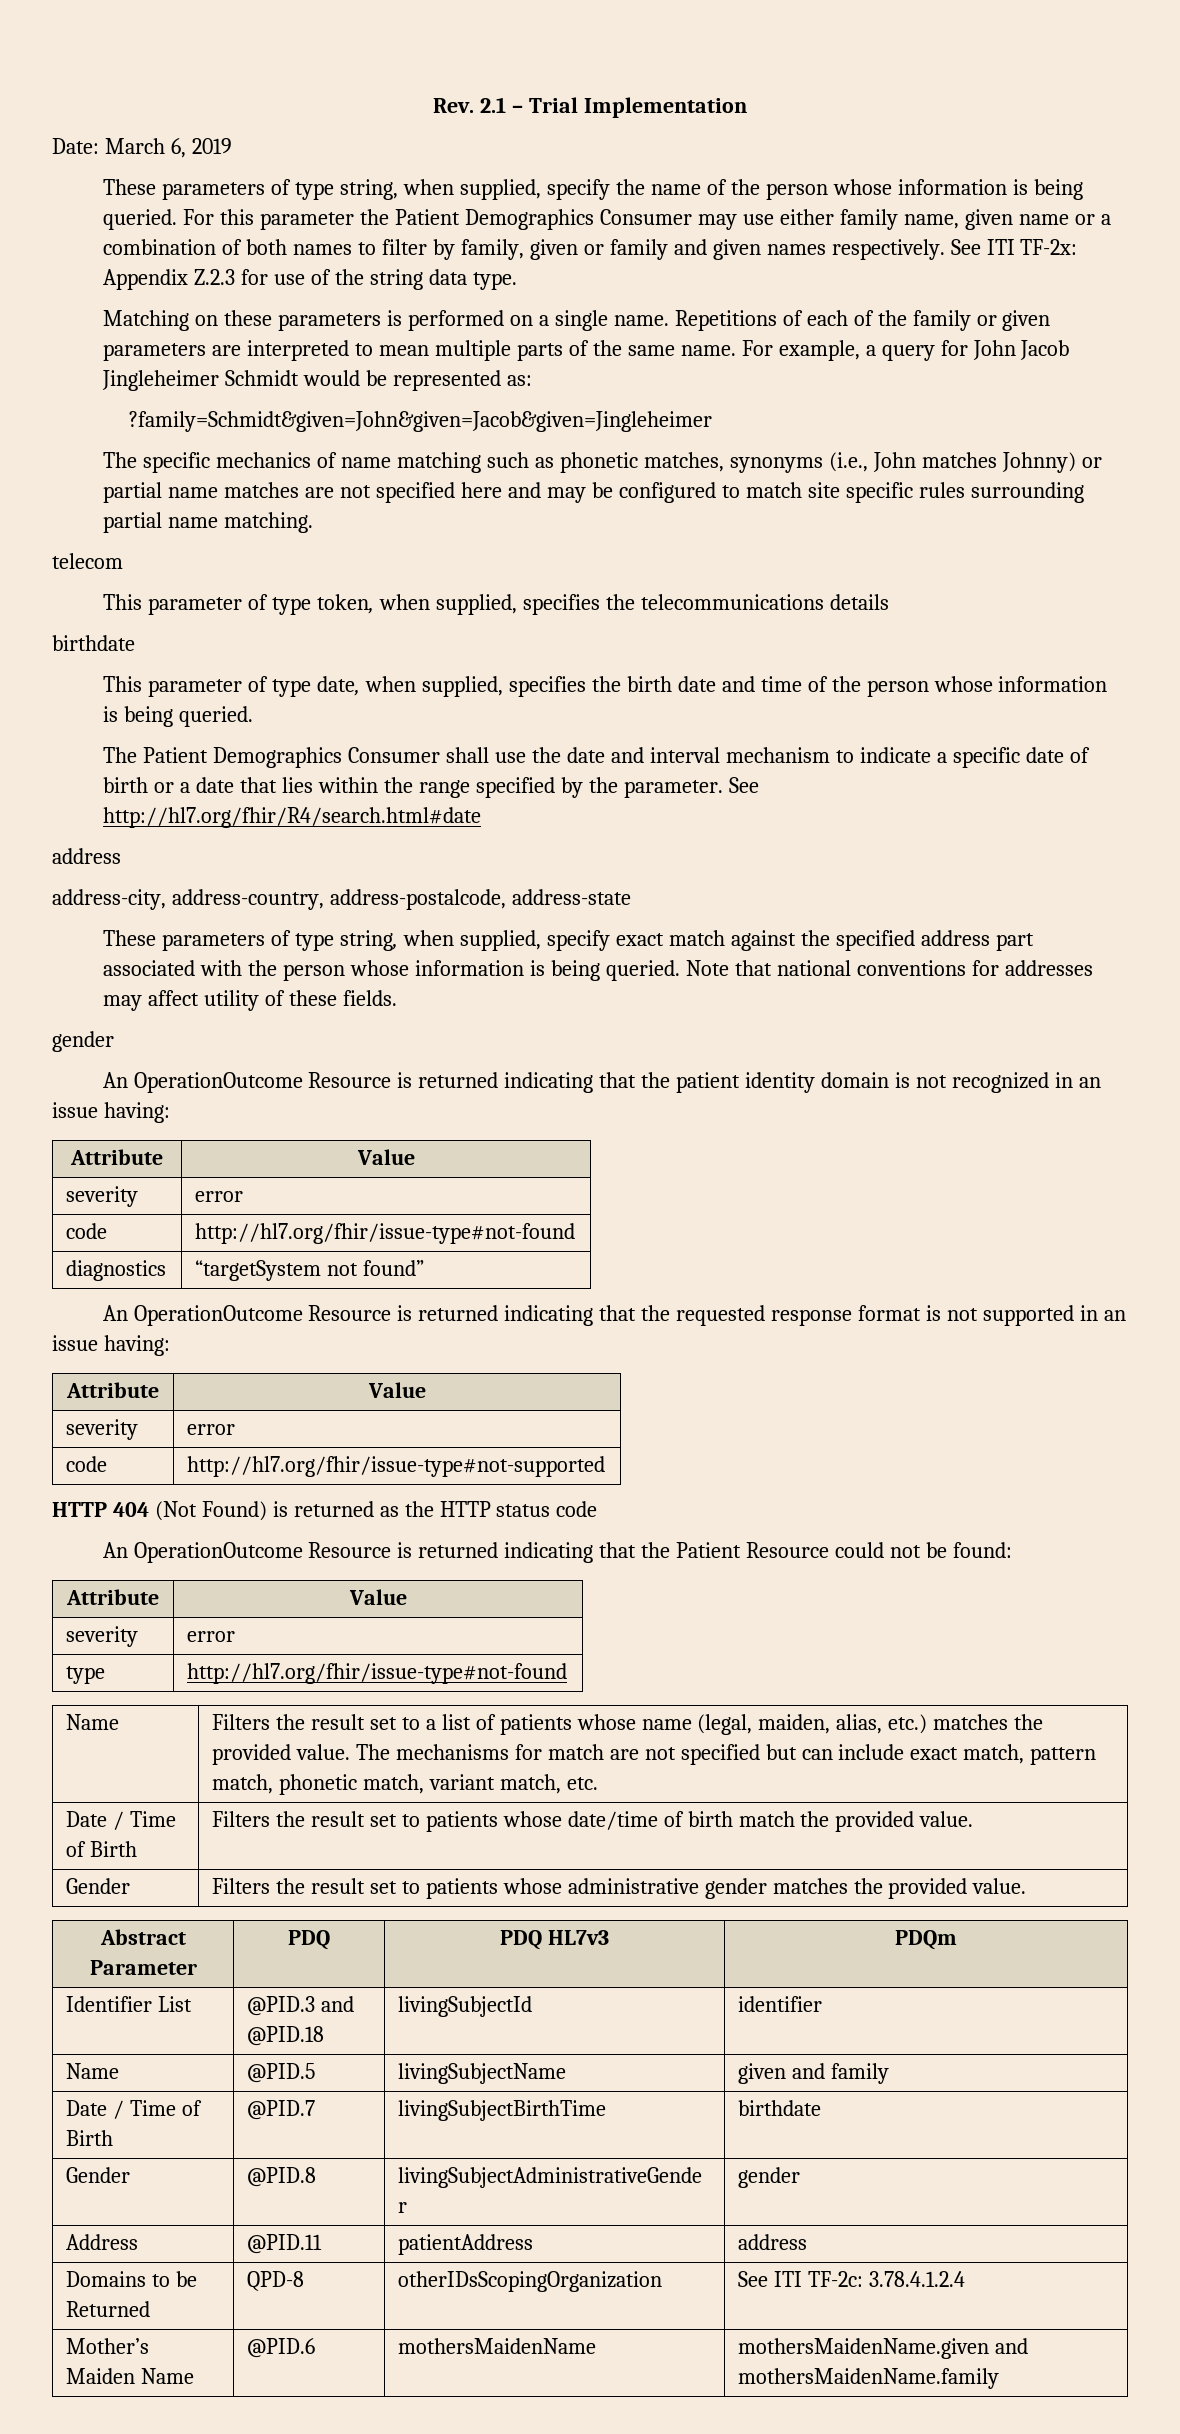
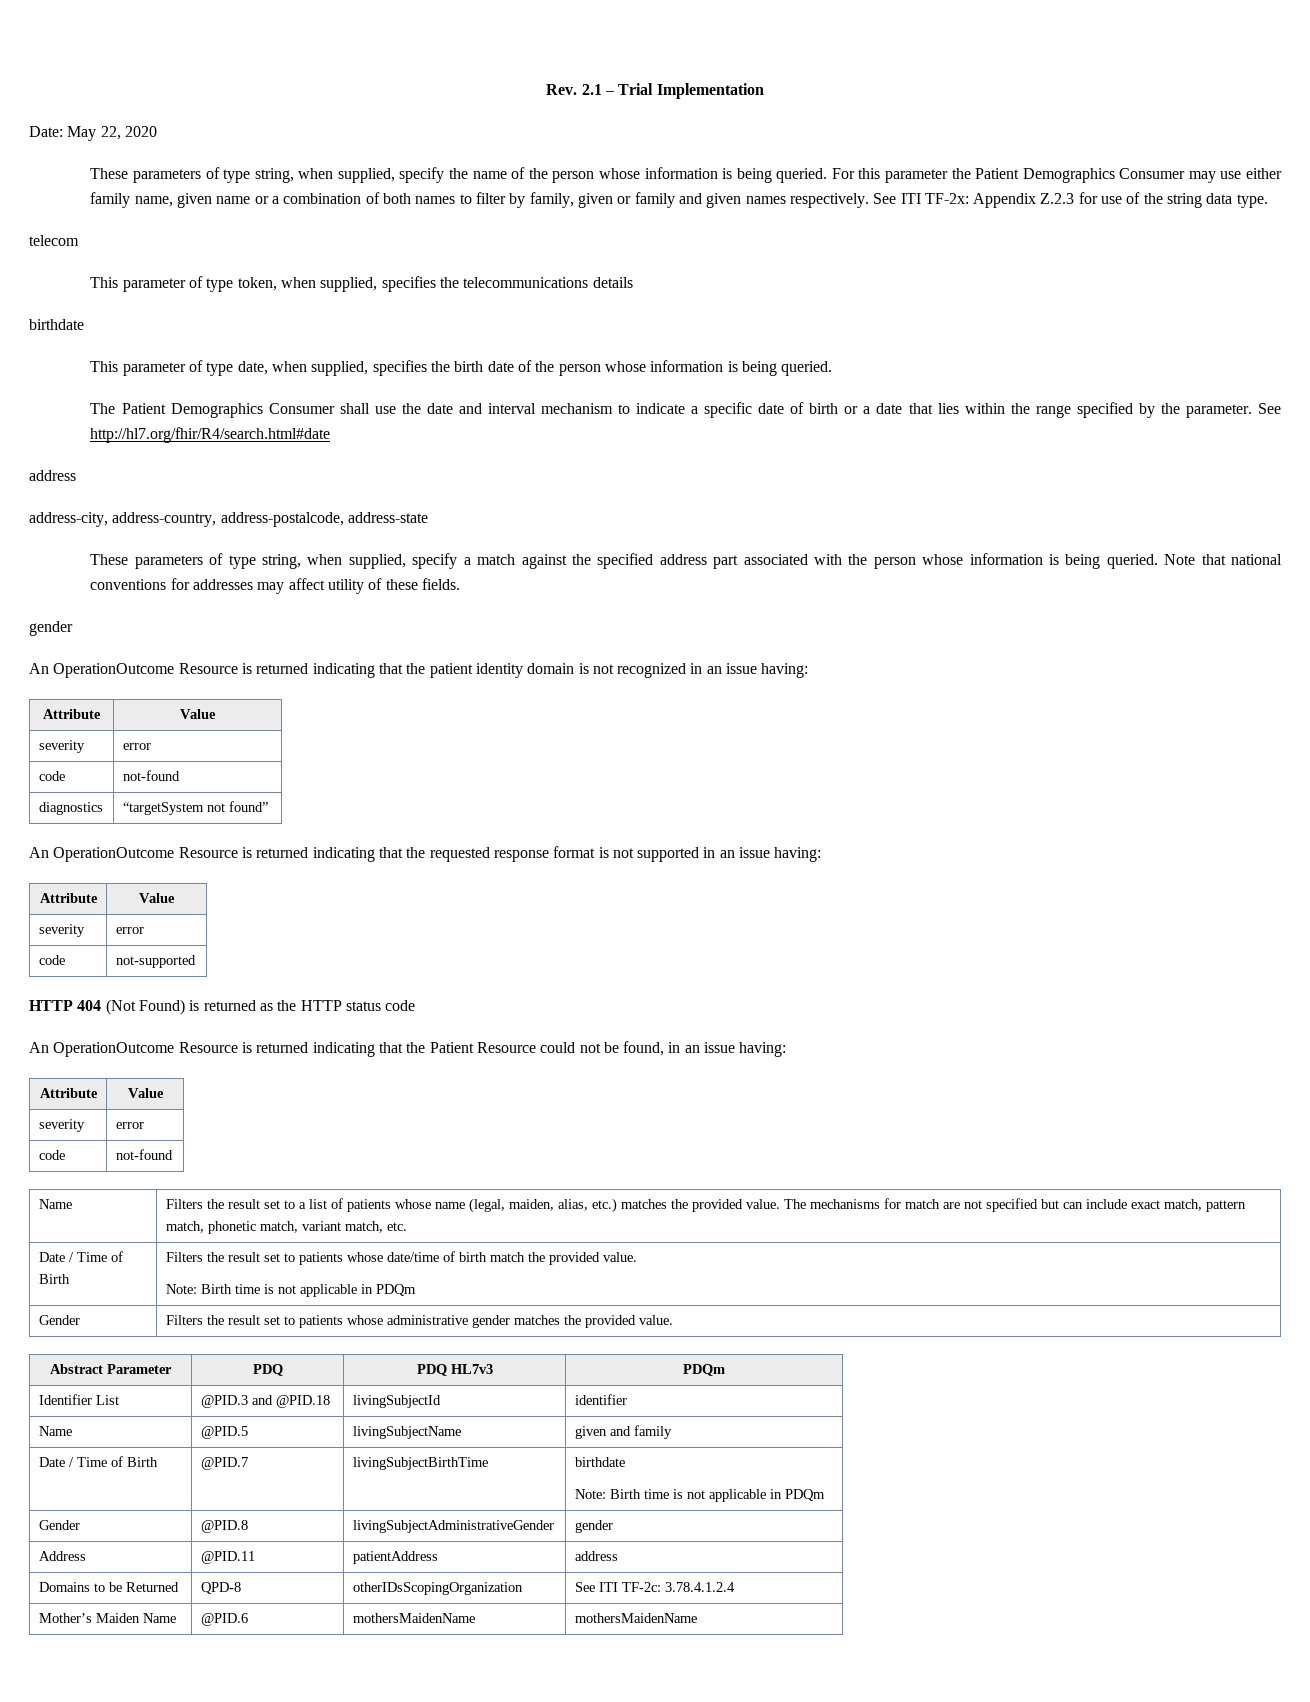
[104,138,232,158] March 6, 2019 -> [67,126,157,141] May 22, 2020
[103,310,1051,331] [103,340,1070,361] [102,370,533,391] [129,411,713,432] [103,452,1102,473] [103,482,1084,503] [103,512,314,533] // Matching on these parameters is performed on a single name. Repetitions of each of the family or given parameters are interpreted to mean multiple parts of the same name. For example, a query for John Jacob Jingleheimer Schmidt would be represented as: // ?family=Schmidt&given=John&given=Jacob&given=Jingleheimer // The specific mechanics of name matching such as phonetic matches, synonyms (i.e., John matches Johnny) or partial name matches are not specified here and may be configured to match site specific rules surrounding partial name matching. -> (1268, 201) none
[721,676,802,692] and time -> (514, 366) none
[615,933,664,946] exact -> [463,557,471,565] a
[195,1223,576,1244] http://hl7.org/fhir/issue-type#not-found -> [122,770,180,781] not-found
[187,1456,606,1477] http://hl7.org/fhir/issue-type#not-supported -> [115,955,196,968] not-supported
[952,1542,1012,1558] [66,1589,159,1605] [348,1589,407,1605] [66,1626,139,1647] [187,1631,236,1642] [66,1666,106,1684] [187,1663,568,1684] found: // Attribute | Value // severity | error // type | http://hl7.org/fhir/issue-type#not-found -> [623,1041,787,1057] [39,1088,98,1098] [127,1088,164,1098] [38,1119,85,1132] [115,1122,144,1129] [38,1150,65,1160] [115,1149,173,1160] found, in an issue having: // Attribute | Value // severity | error // code | not-found
(974, 1819) none -> [165,1284,416,1297] // Note: Birth time is not applicable in PDQm
(822, 2108) none -> [574,1489,825,1502] // Note: Birth time is not applicable in PDQm
[738,2338,1029,2359] [738,2368,1000,2389] mothersMaidenName.given and mothersMaidenName.family -> [574,1613,697,1623] mothersMaidenName

